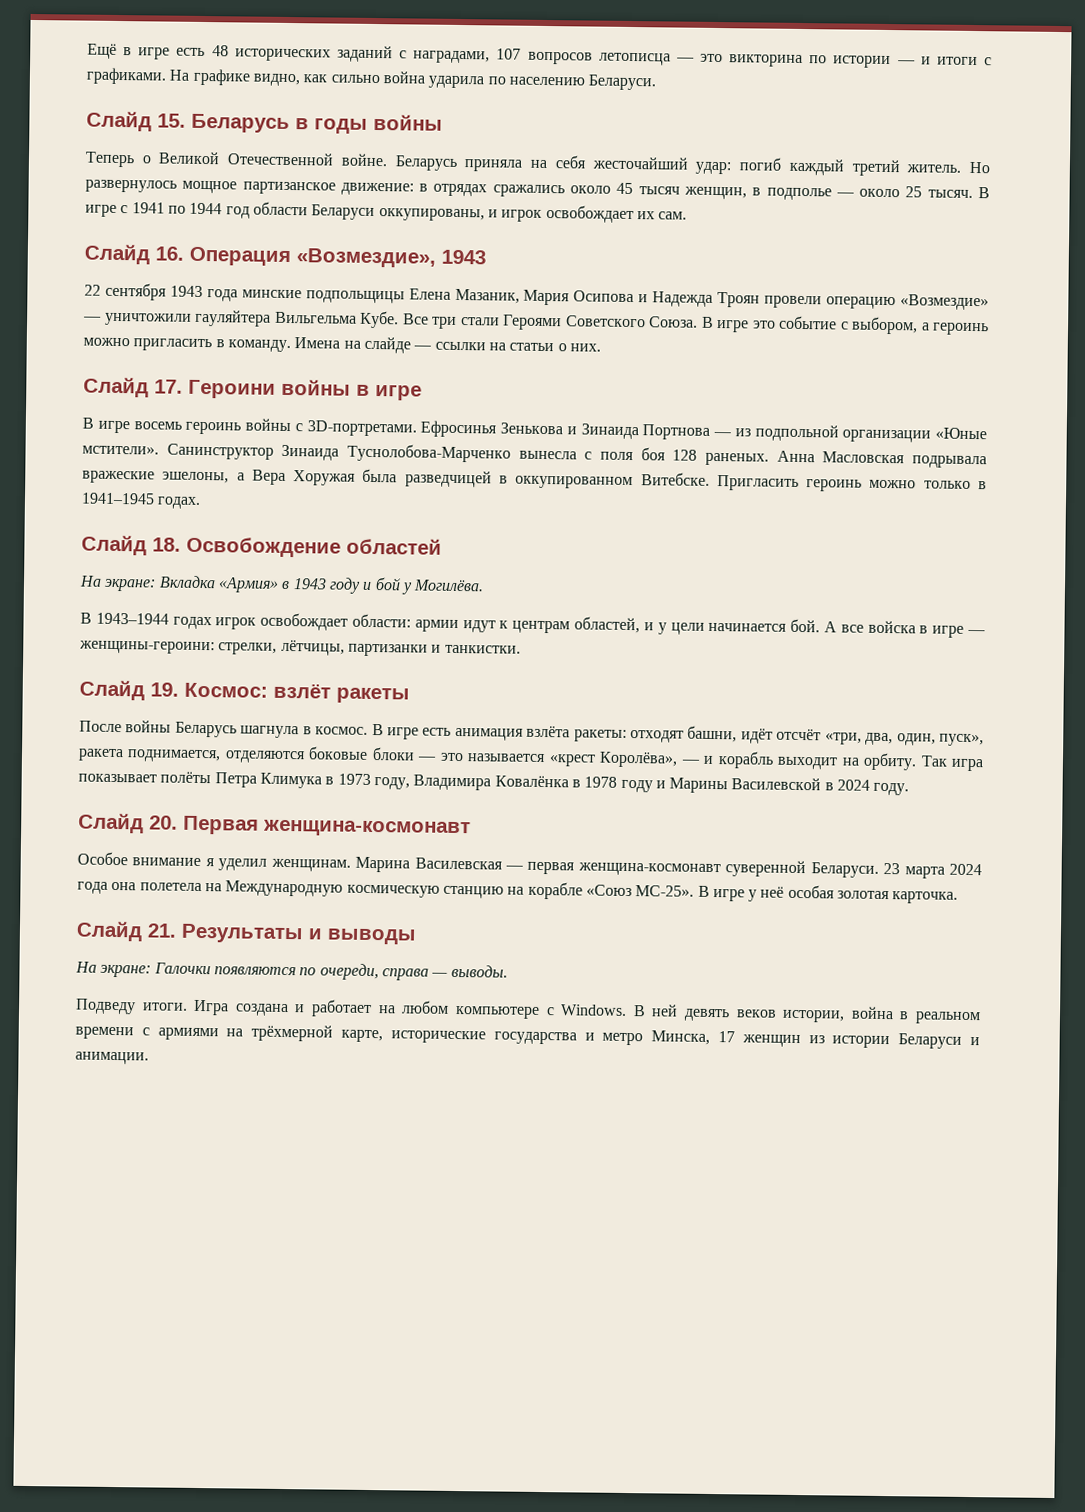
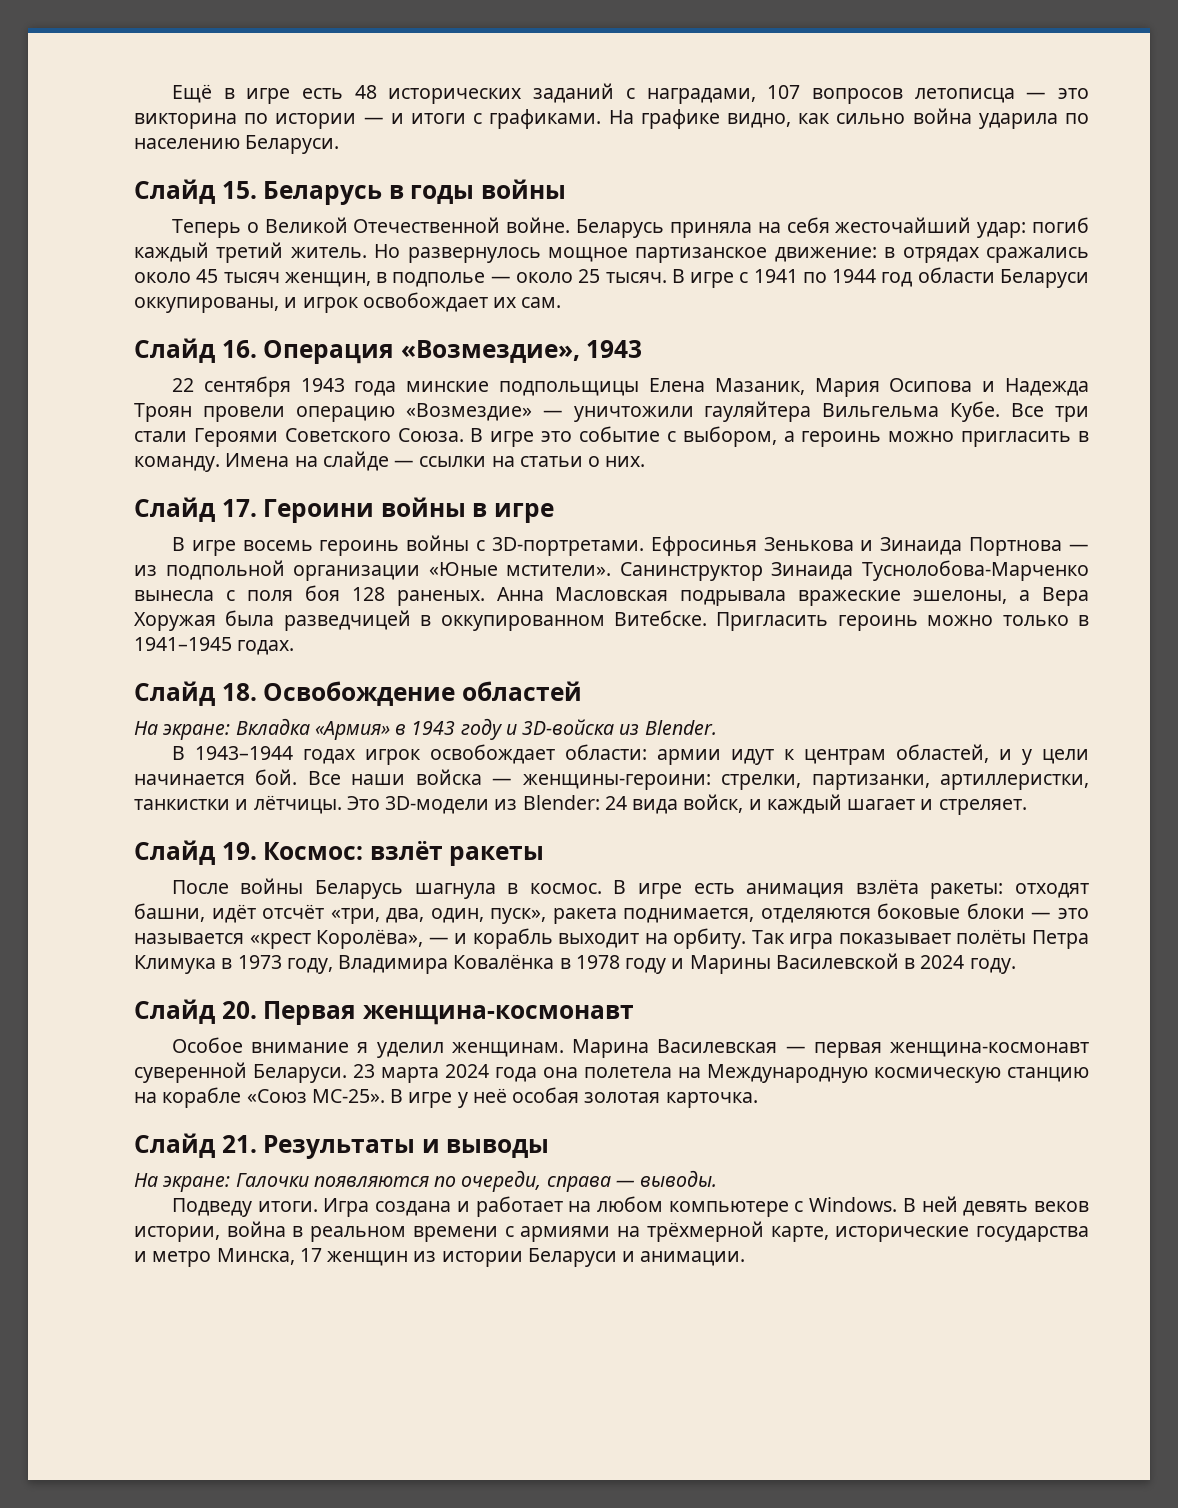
[374,577,485,595] бой у Могилёва. -> [522,719,717,735] 3D-войска из Blender.
[823,620,987,638] [79,639,521,657] А все войска в игре — женщины-героини: стрелки, лётчицы, партизанки и танкистки. -> [307,769,1089,790] [134,794,1027,815] Все наши войска — женщины-героини: стрелки, партизанки, артиллеристки, танкистки и лётчицы. Это 3D-модели из Blender: 24 вида войск, и каждый шагает и стреляет.

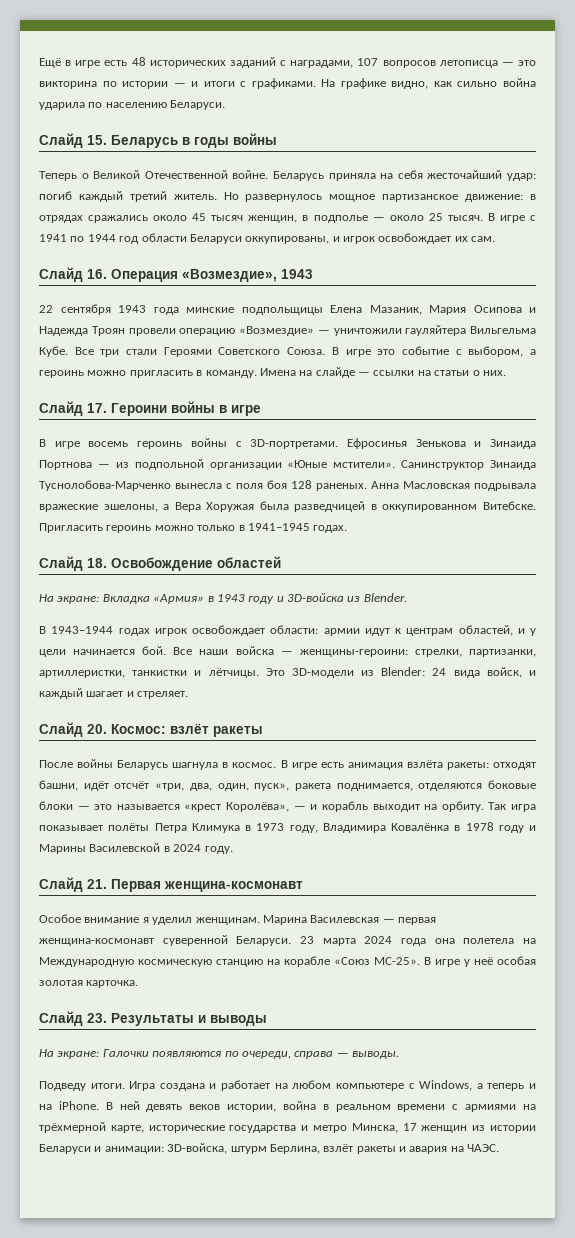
[221,842,257,860] 19. -> [87,724,107,734] 20.
[221,1001,257,1019] 20. -> [87,879,107,889] 21.
[221,1135,257,1153] 21. -> [87,1013,107,1023] 23.
[809,1197,898,1212] Windows. -> [419,1080,537,1091] [39,1101,99,1110] Windows, а теперь и на iPhone.
[640,1251,746,1266] анимации. -> [104,1143,500,1154] анимации: 3D-войска, штурм Берлина, взлёт ракеты и авария на ЧАЭС.

